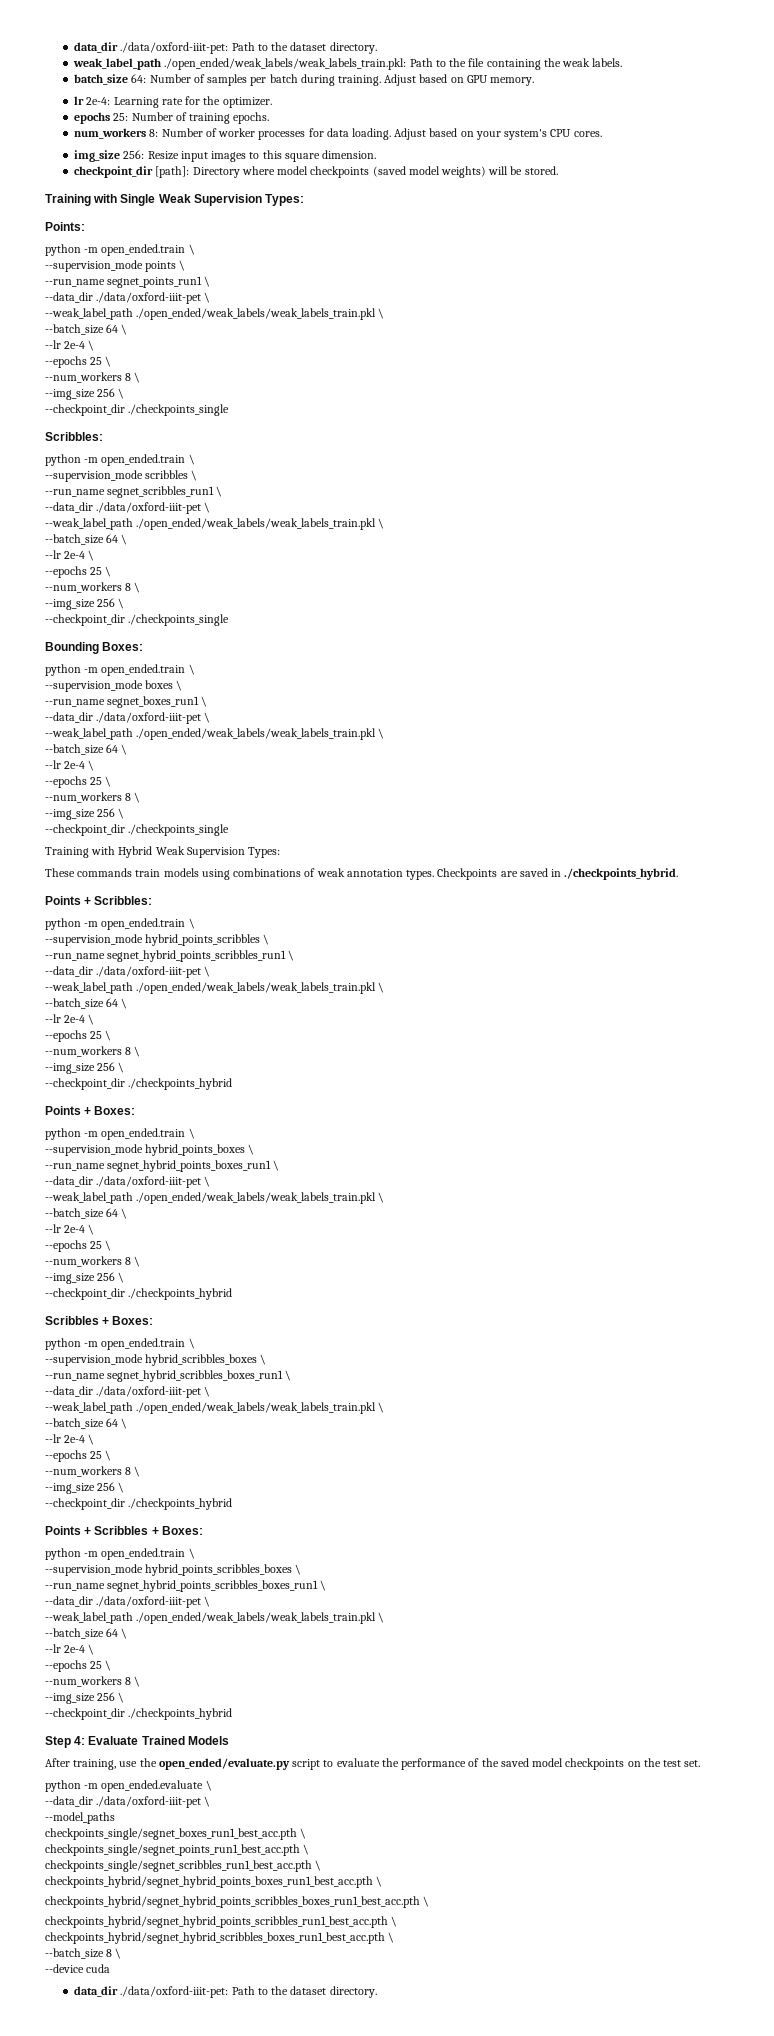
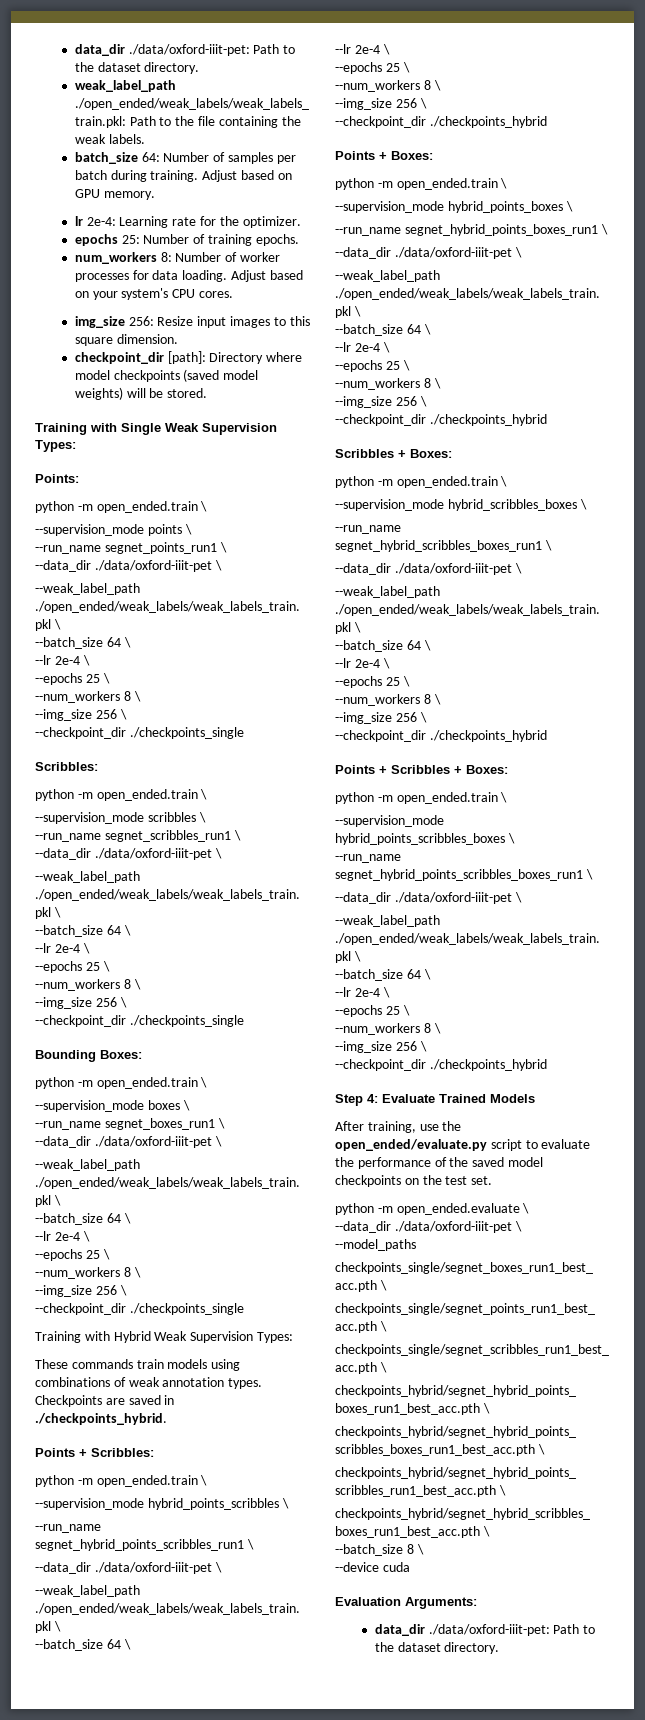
(111, 1968) none -> [335,1597,477,1609] // Evaluation Arguments:

